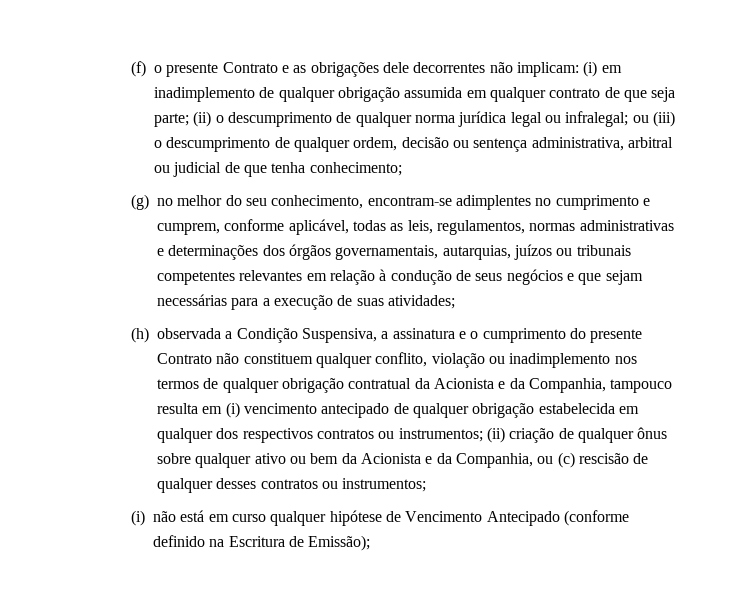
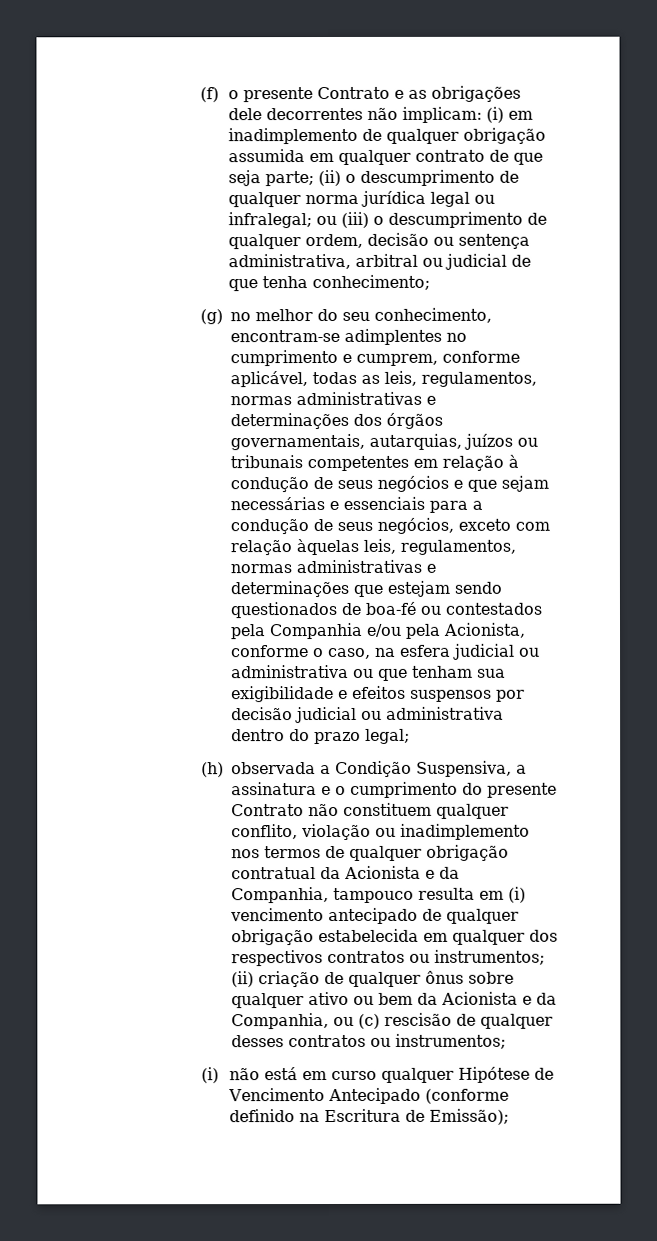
[239,270,303,281] relevantes -> (409, 463) none
[231,295,455,310] para a execução de suas atividades; -> [328,496,483,513] [229,517,550,535] [229,538,516,556] [229,559,436,574] [229,580,502,598] [229,601,542,619] [230,622,526,640] [230,643,540,660] [230,664,506,681] [230,685,525,703] [230,706,504,724] [230,728,410,745] e essenciais para a condução de seus negócios, exceto com relação àquelas leis, regulamentos, normas administrativas e determinações que estejam sendo questionados de boa-fé ou contestados pela Companhia e/ou pela Acionista, conforme o caso, na esfera judicial ou administrativa ou que tenham sua exigibilidade e efeitos suspensos por decisão judicial ou administrativa dentro do prazo legal;
[329,510,382,526] hipótese -> [457,1066,530,1083] Hipótese

